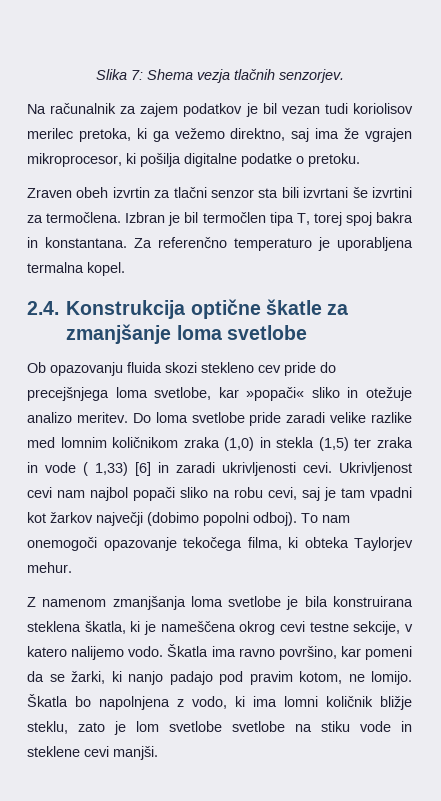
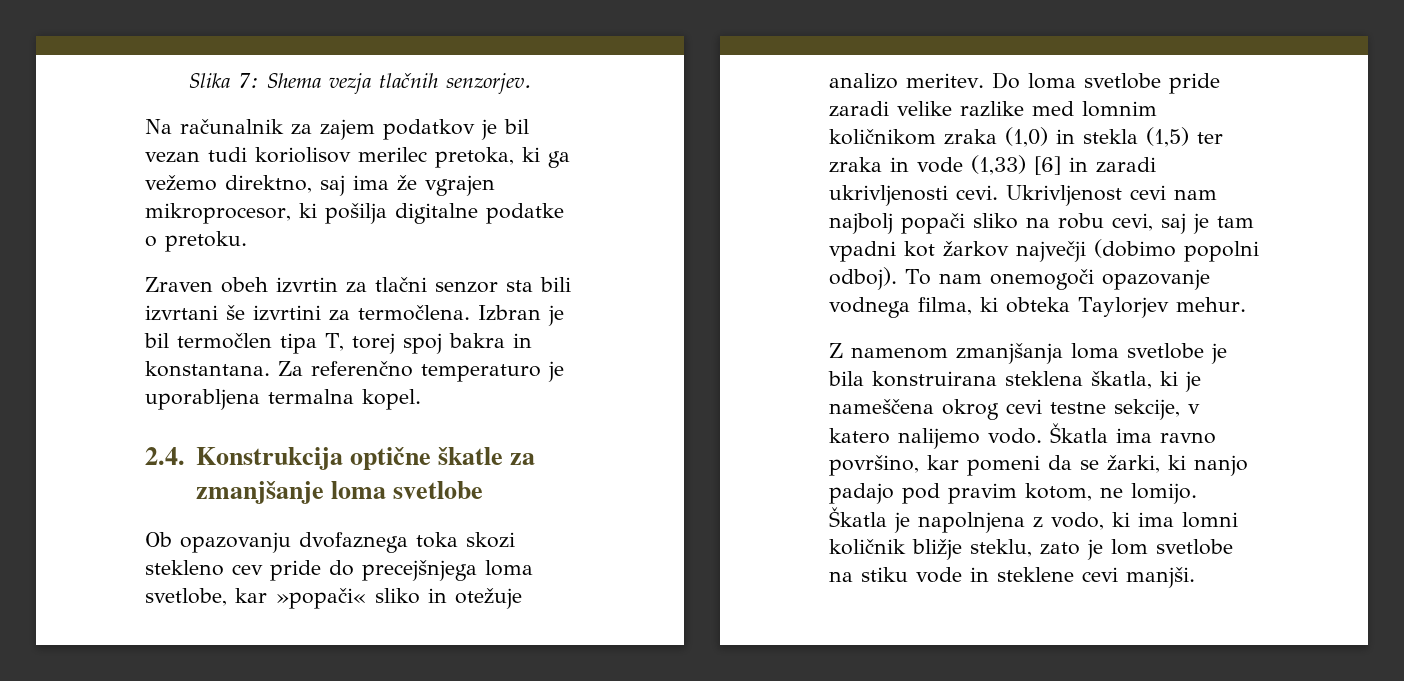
[127,362,162,373] fluida -> [299,532,458,553] dvofaznega toka
[83,462,128,476] ( 1,33) -> [971,155,1026,175] (1,33)
[90,487,128,501] najbol -> [829,213,893,234] najbolj
[183,537,242,551] tekočega -> [829,297,910,318] vodnega
[75,696,91,707] bo -> [894,512,910,533] je
[232,721,285,732] svetlobe -> (1233, 547) none

